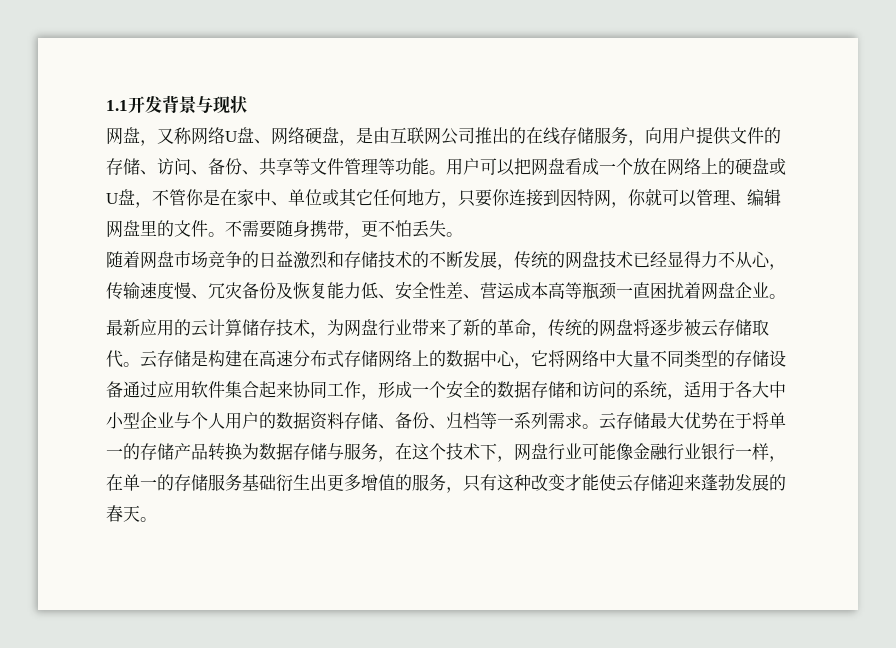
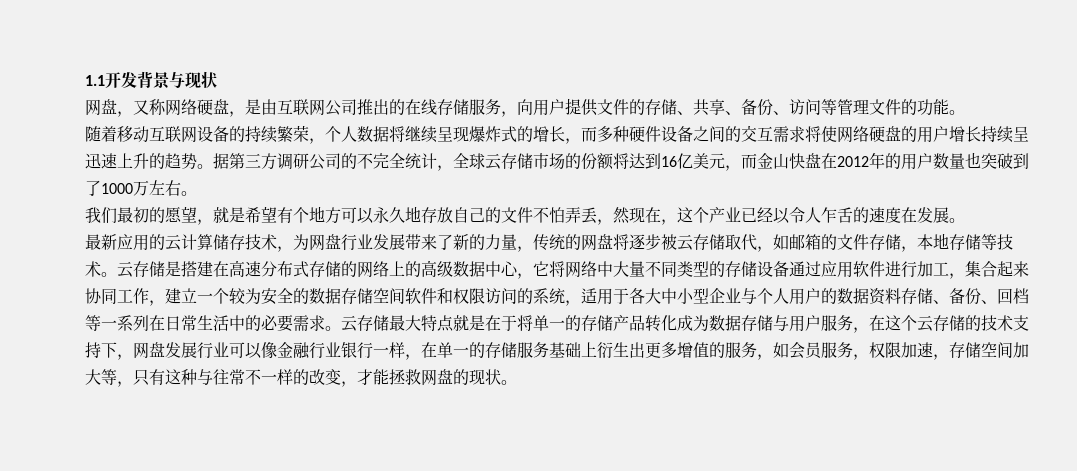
[225,127,305,145] U盘、网络 -> (197, 107) none
[157,158,786,176] [106,188,781,208] [106,220,463,239] [106,251,786,270] [106,282,769,300] 访问、备份、共享等文件管理等功能。用户可以把网盘看成一个放在网络上的硬盘或U盘，不管你是在家中、单位或其它任何地方，只要你连接到因特网，你就可以管理、编辑网盘里的文件。不需要随身携带，更不怕丢失。 // 随着网盘市场竞争的日益激烈和存储技术的不断发展，传统的网盘技术已经显得力不从心，传输速度慢、冗灾备份及恢复能力低、安全性差、营运成本高等瓶颈一直困扰着网盘企业 -> [693,99,965,116] [85,125,1029,144] [85,152,1029,171] [85,180,197,196] [85,206,949,225] 共享、备份、访问等管理文件的功能。 // 随着移动互联网设备的持续繁荣，个人数据将继续呈现爆炸式的增长，而多种硬件设备之间的交互需求将使网络硬盘的用户增长持续呈迅速上升的趋势。据第三方调研公司的不完全统计，全球云存储市场的份额将达到16亿美元，而金山快盘在2012年的用户数量也突破到了1000万左右。 // 我们最初的愿望，就是希望有个地方可以永久地存放自己的文件不怕弄丢，然现在，这个产业已经以令人乍舌的速度在发展
(412, 327) none -> [373,234,405,250] 发展
[497,319,531,336] 革命 -> [485,234,517,250] 力量
(123, 359) none -> [757,233,1013,252] [85,261,101,277] ，如邮箱的文件存储，本地存储等技术
[208,350,225,367] 构 -> [181,261,197,277] 搭
[378,350,446,368] 网络上的 -> [341,260,453,278] 的网络上的高级
(225, 389) none -> [885,261,965,279] 进行加工，
[378,381,446,398] 形成一个 -> [165,288,261,304] 建立一个较为
[565,381,582,398] 和 -> [373,288,485,304] 空间软件和权限
[446,412,463,429] 归 -> [997,288,1013,304] 回
(548, 420) none -> [149,315,293,332] 在日常生活中的必要
[684,412,718,429] 优势 -> [421,315,485,332] 特点就是
[225,443,242,460] 换 -> [661,315,693,331] 化成
(344, 451) none -> [789,315,821,332] 用户
[446,443,616,462] 技术下，网盘行业可能 -> [917,315,1029,332] [85,342,262,360] 云存储的技术支持下，网盘发展行业可以
(276, 482) none -> [581,342,597,357] 上
[463,474,786,492] [106,505,140,522] 只有这种改变才能使云存储迎来蓬勃发展的春天 -> [773,342,1029,360] [85,369,501,387] 如会员服务，权限加速，存储空间加大等，只有这种与往常不一样的改变，才能拯救网盘的现状

